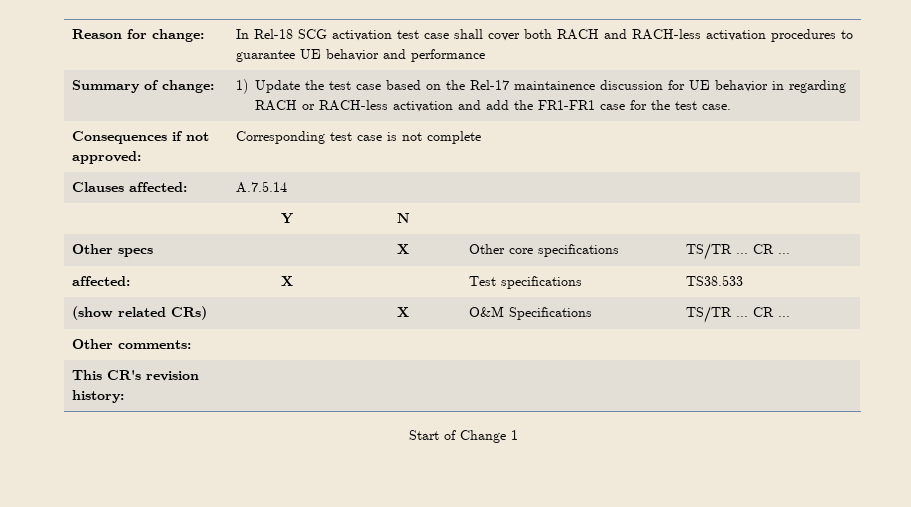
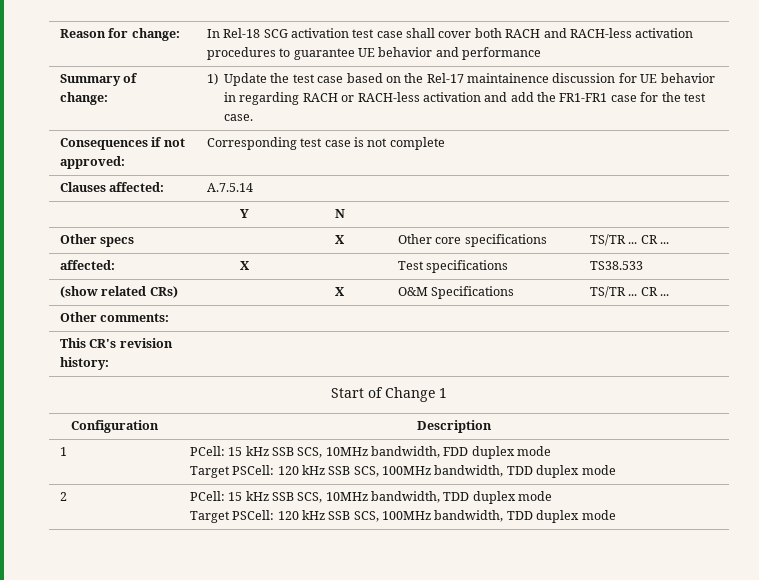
(518, 435) none -> [71,420,159,433] [417,420,492,433] [59,447,67,456] [189,446,552,459] [189,465,616,478] [59,492,67,501] [189,491,553,504] [189,510,616,523] // Configuration | Description // 1 | PCell: 15 kHz SSB SCS, 10MHz bandwidth, FDD duplex mode // Target PSCell: 120 kHz SSB SCS, 100MHz bandwidth, TDD duplex mode // 2 | PCell: 15 kHz SSB SCS, 10MHz bandwidth, TDD duplex mode // Target PSCell: 120 kHz SSB SCS, 100MHz bandwidth, TDD duplex mode

